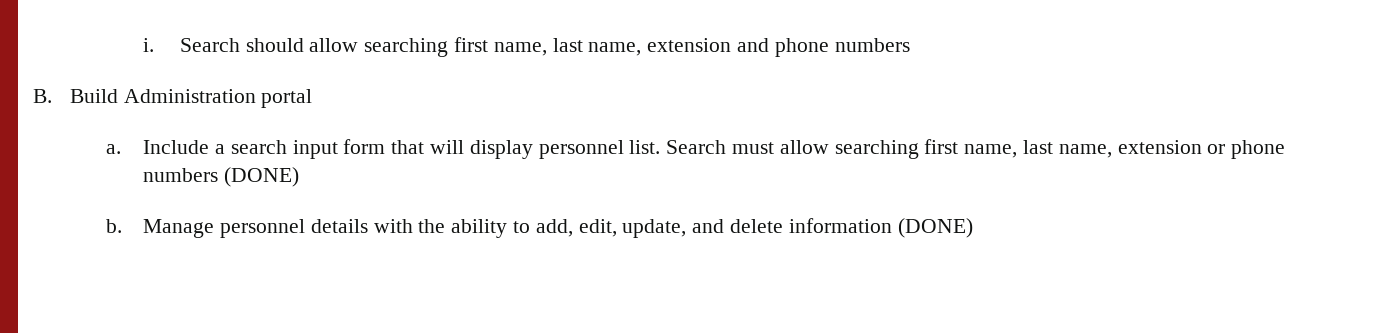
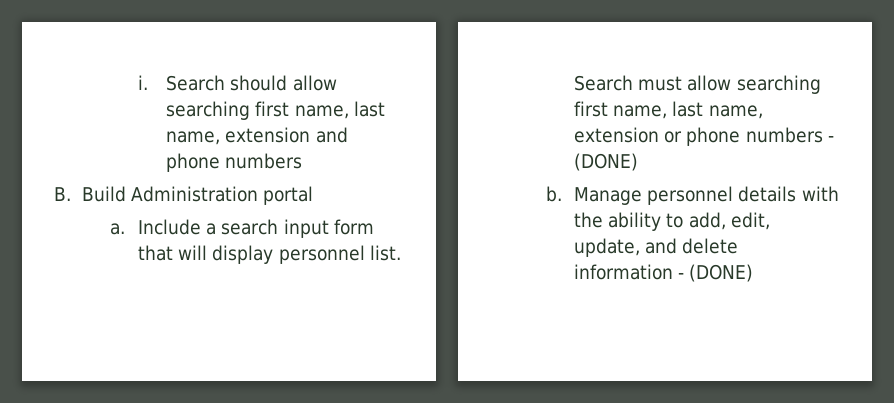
(219, 175) none -> [827,136,834,142] -
(892, 225) none -> [678,273,685,279] -

